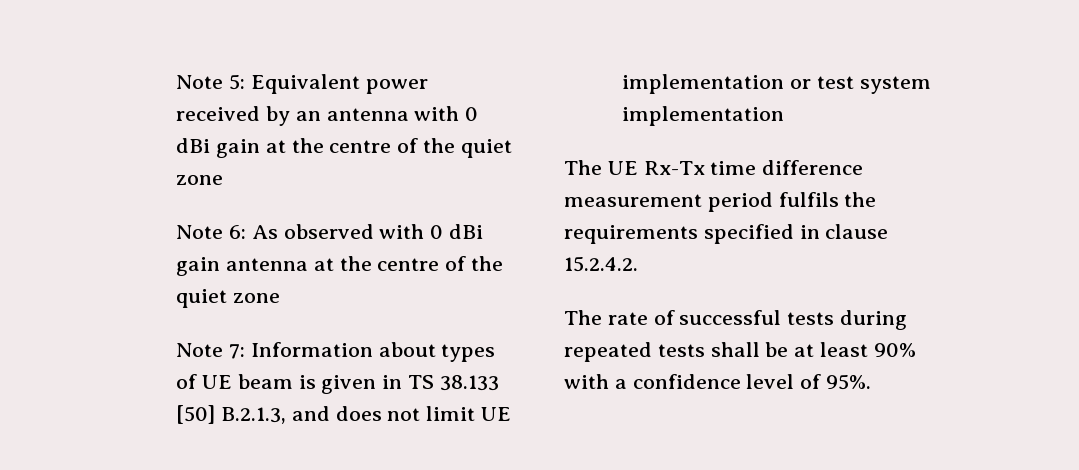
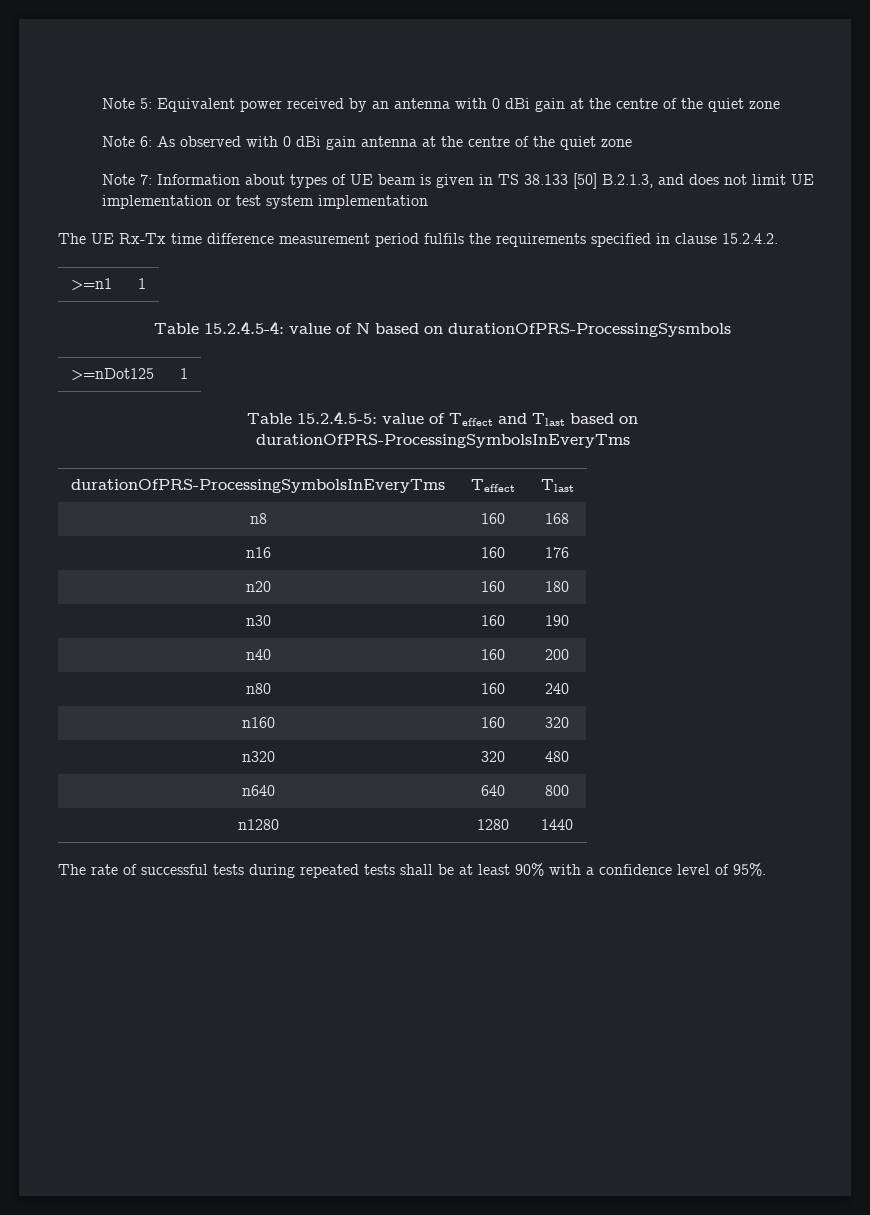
(638, 264) none -> [71,278,112,291] [137,278,146,289] [154,321,731,337] [71,368,154,381] [179,368,188,379] [247,411,638,427] [255,434,630,448] [71,479,445,493] [470,479,515,493] [540,479,574,492] [249,513,267,524] [480,513,505,524] [545,513,569,524] [245,547,271,558] [480,547,505,558] [545,547,569,558] [245,581,271,592] [480,581,505,592] [545,581,569,592] [245,615,271,626] [480,615,505,626] [545,615,569,626] [245,649,271,660] [480,649,505,660] [545,649,569,660] [245,683,271,694] [480,683,505,694] [545,683,569,694] [241,717,275,728] [480,717,505,728] [545,717,569,728] [241,751,275,762] [480,751,505,762] [545,751,569,762] [241,785,275,796] [480,785,505,796] [545,785,569,796] [237,819,279,830] [476,819,509,830] [541,819,573,830] // >=n1 | 1 // Table 15.2.4.5-4: value of N based on durationOfPRS-ProcessingSysmbols // >=nDot125 | 1 // Table 15.2.4.5-5: value of Teffect and Tlast based on durationOfPRS-ProcessingSymbolsInEveryTms // durationOfPRS-ProcessingSymbolsInEveryTms | Teffect | Tlast // n8 | 160 | 168 // n16 | 160 | 176 // n20 | 160 | 180 // n30 | 160 | 190 // n40 | 160 | 200 // n80 | 160 | 240 // n160 | 160 | 320 // n320 | 320 | 480 // n640 | 640 | 800 // n1280 | 1280 | 1440

